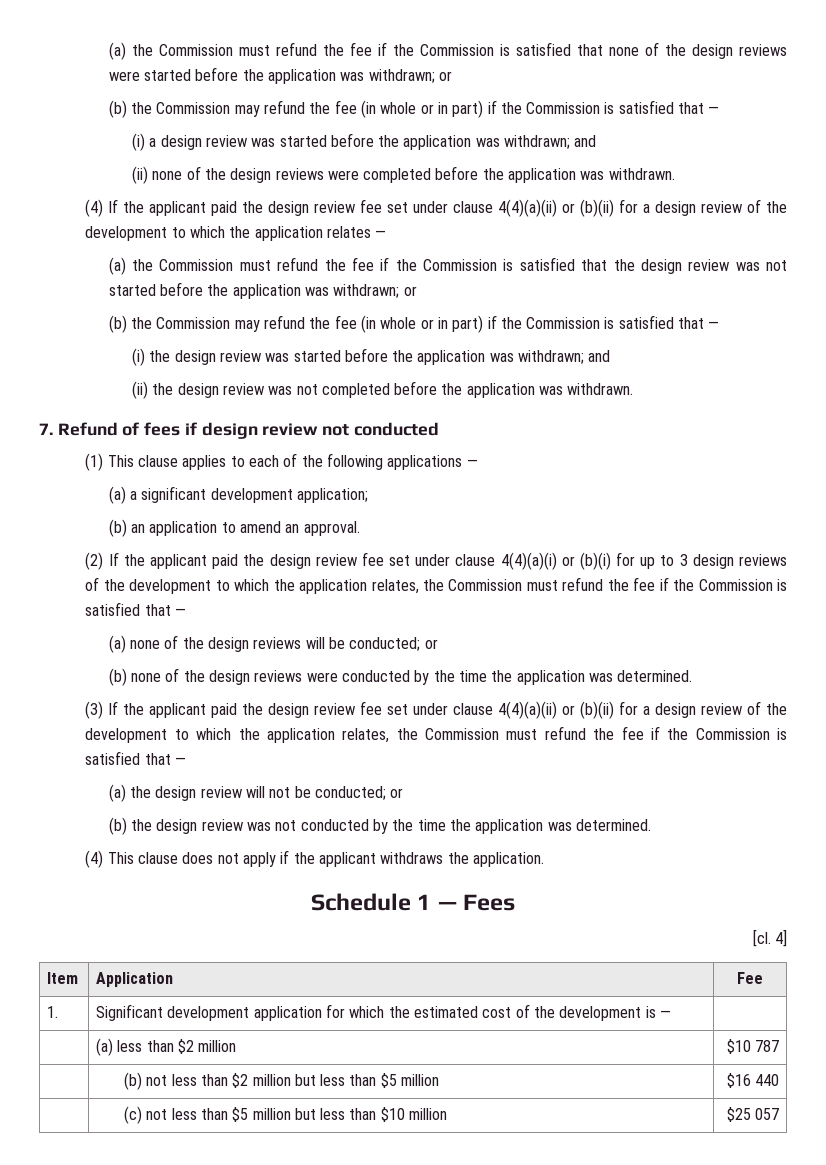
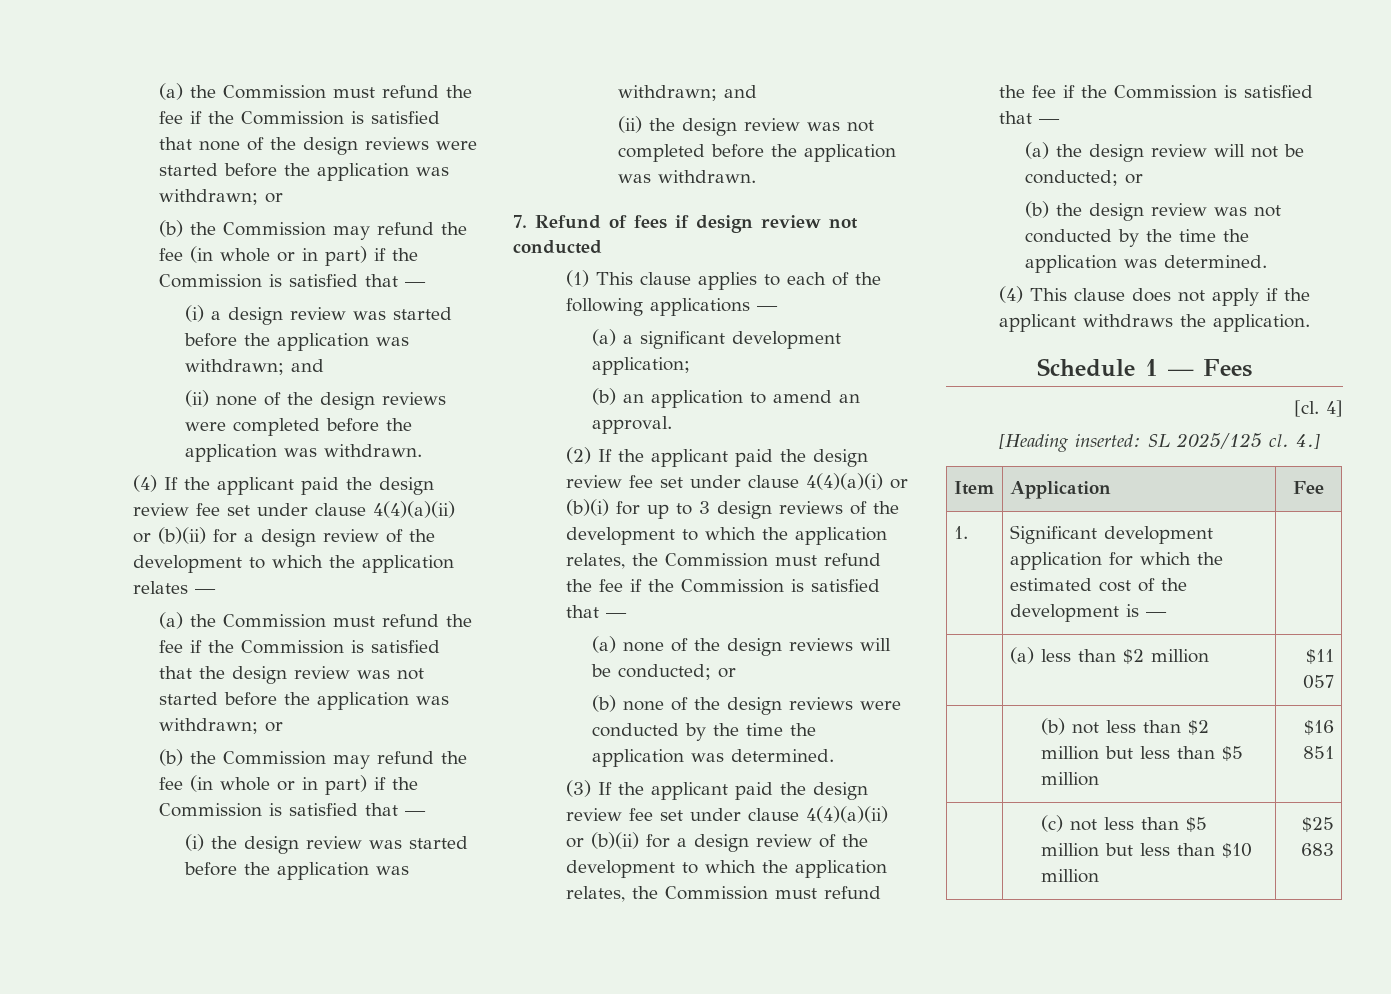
(787, 938) none -> [998,433,1320,452] // [Heading inserted: SL 2025/125 cl. 4.]
[726,1039,779,1054] $10 787 -> [1306,649,1335,664] [1303,675,1335,689] $11 057
[754,1074,779,1086] 440 -> [1303,746,1335,759] 851
[754,1108,779,1120] 057 -> [1301,843,1335,856] 683

